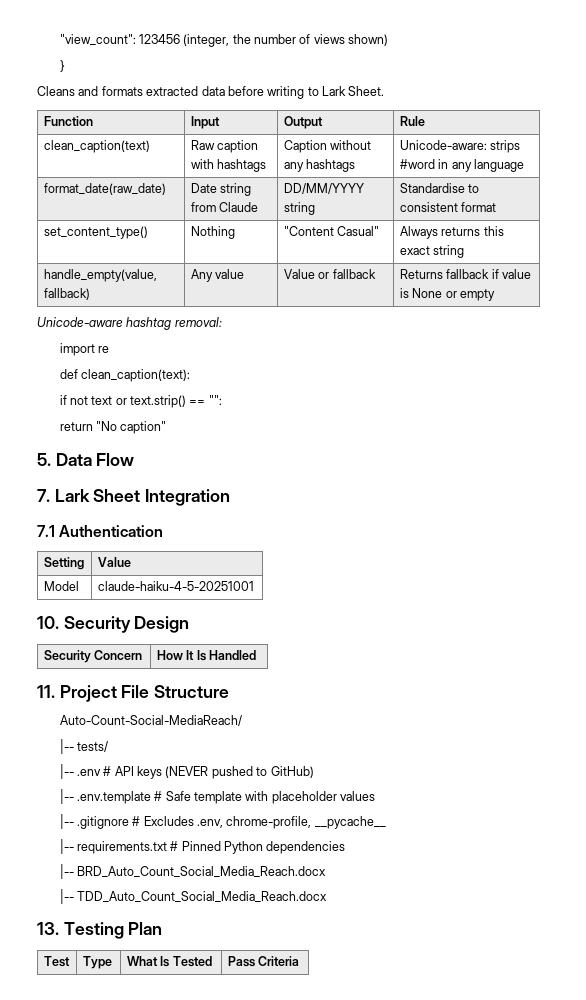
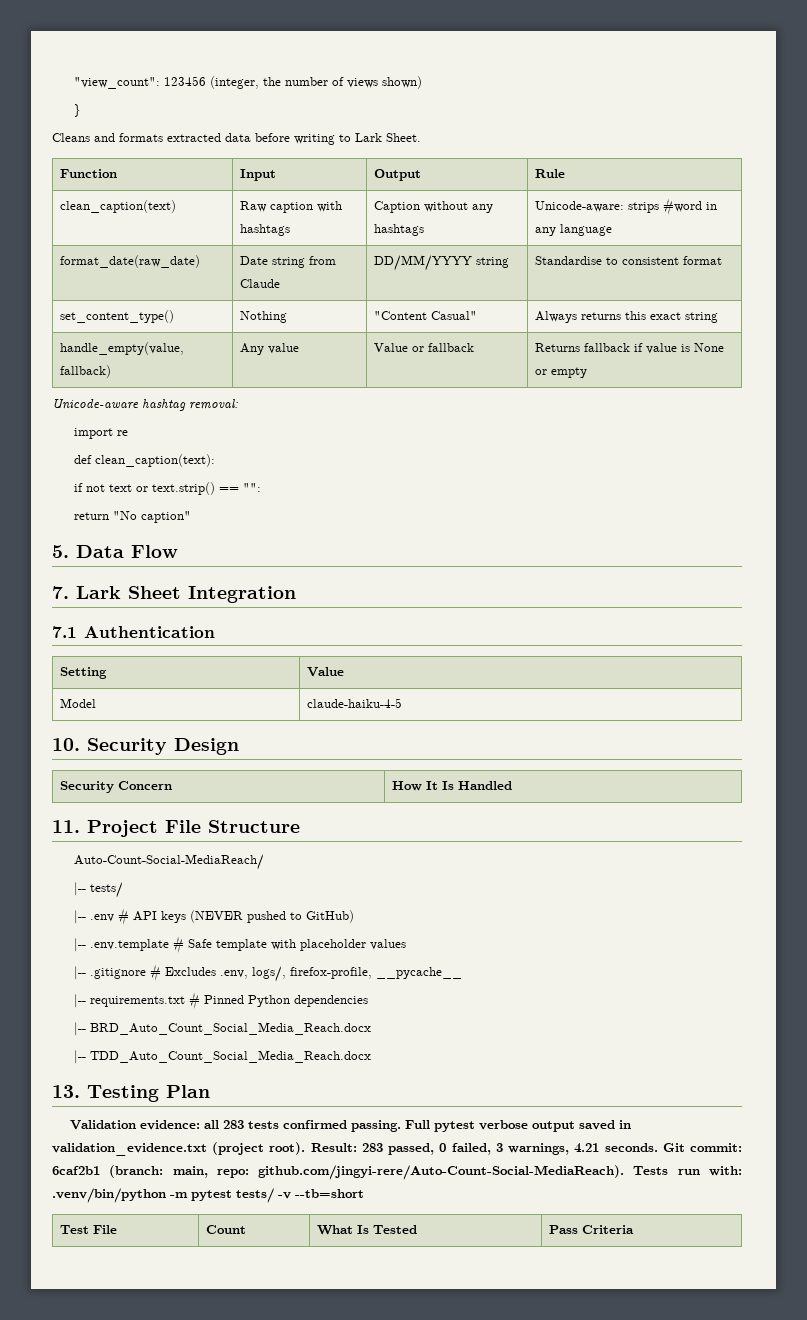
[97,581,254,591] claude-haiku-4-5-20251001 -> [306,698,402,708] claude-haiku-4-5
[226,816,312,829] chrome-profile, -> [252,966,373,982] logs/, firefox-profile,
(163, 928) none -> [69,1120,631,1132] [52,1142,743,1156] [52,1165,743,1180] [52,1188,364,1203] // Validation evidence: all 283 tests confirmed passing. Full pytest verbose output saved in validation_evidence.txt (project root). Result: 283 passed, 0 failed, 3 warnings, 4.21 seconds. Git commit: 6caf2b1 (branch: main, repo: github.com/jingyi-rere/Auto-Count-Social-MediaReach). Tests run with: .venv/bin/python -m pytest tests/ -v --tb=short
[82,956,112,969] | Type -> [92,1225,117,1234] [205,1225,246,1234] File | Count

